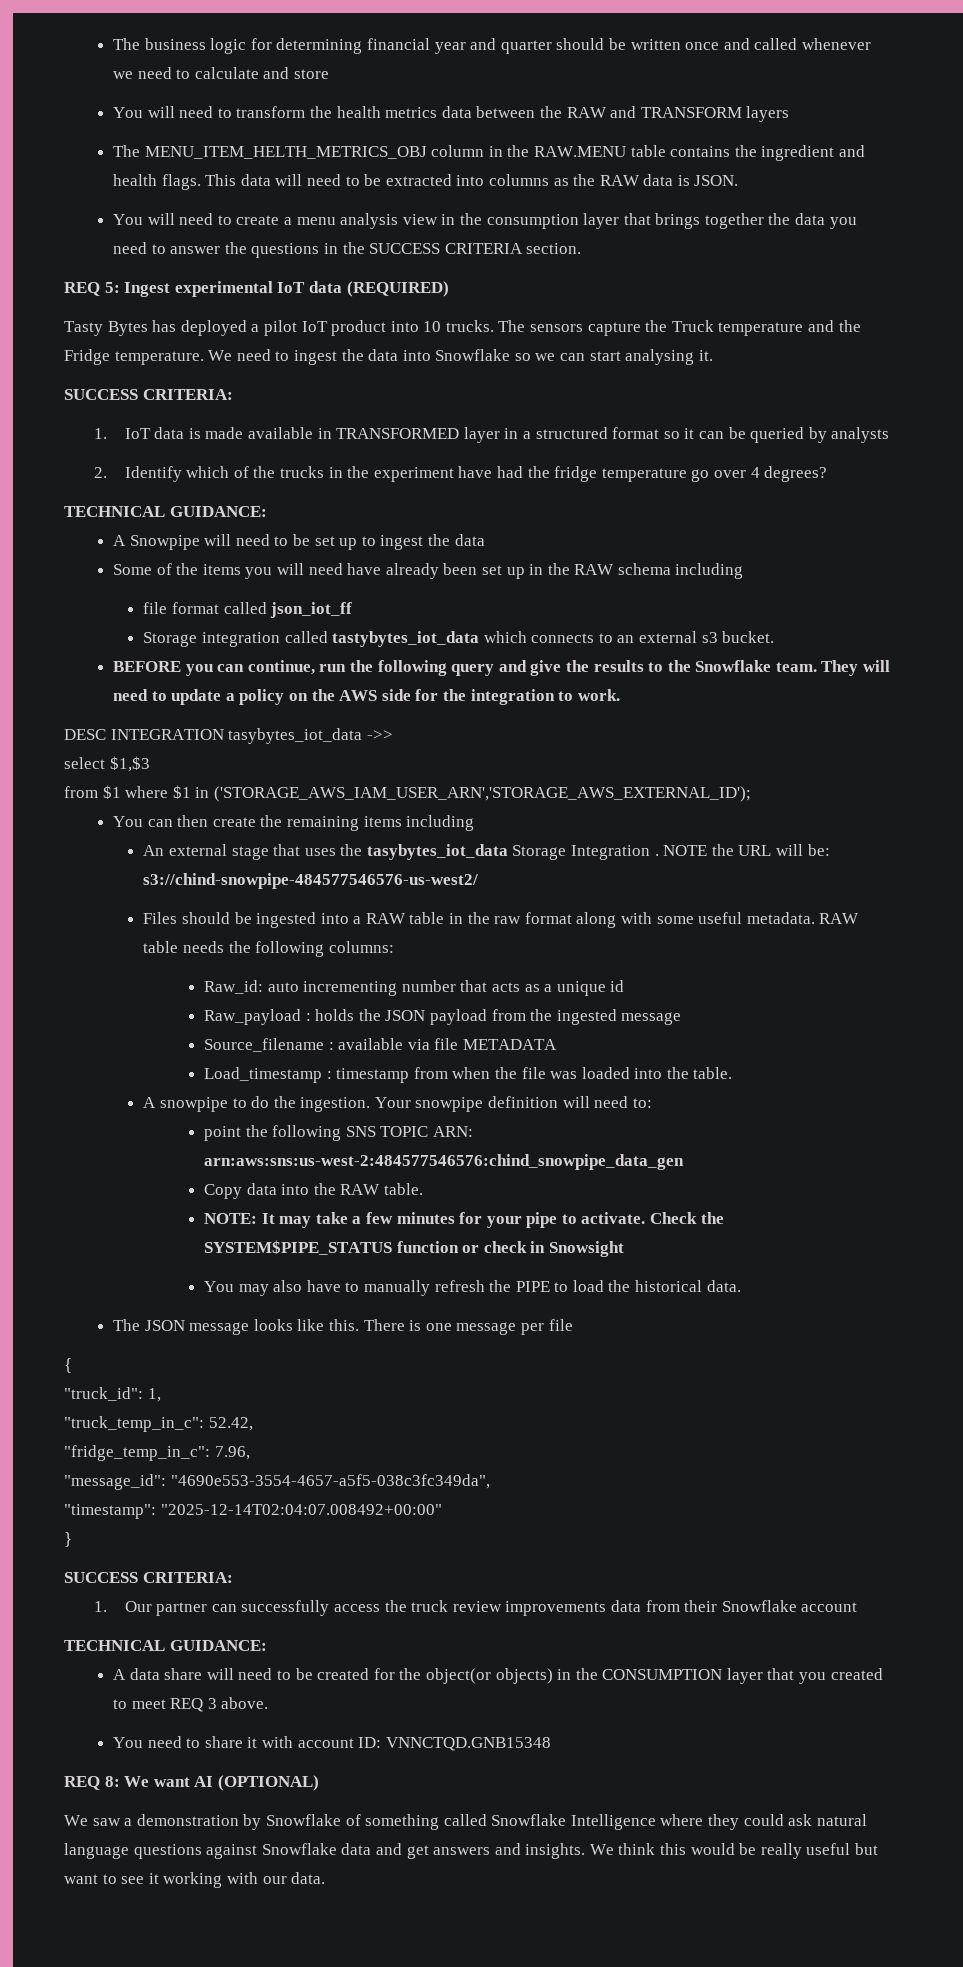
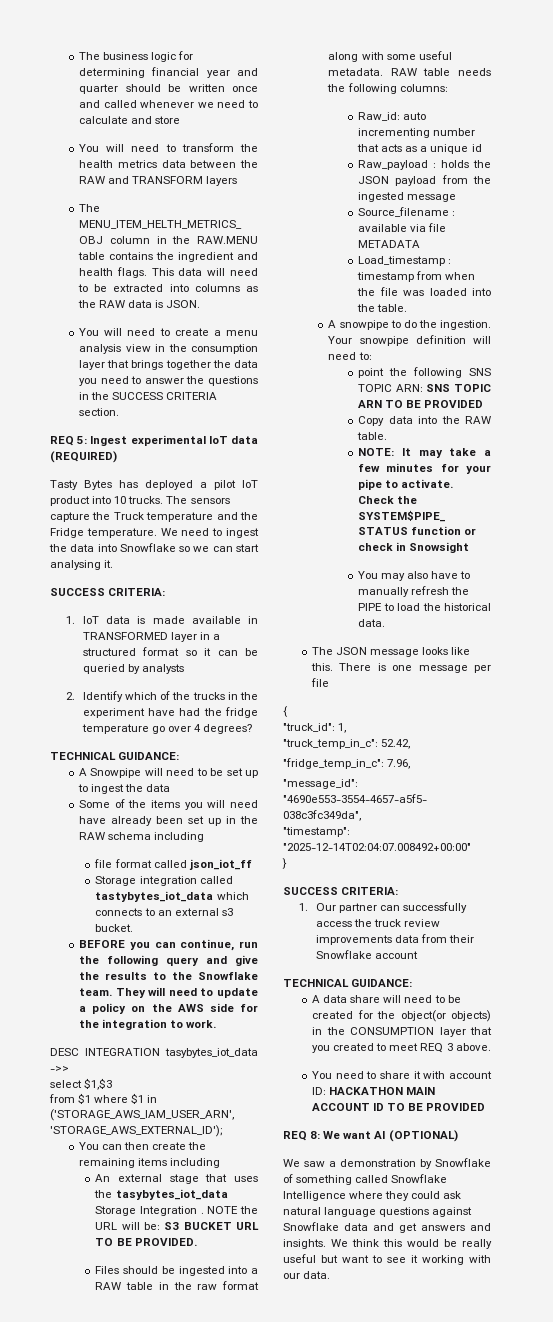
[143,873,479,889] s3://chind-snowpipe-484577546576-us-west2/ -> [164,1222,259,1230] [95,1238,197,1246] S3 BUCKET URL TO BE PROVIDED.
[203,1154,684,1170] arn:aws:sns:us-west-2:484577546576:chind_snowpipe_data_gen -> [426,384,491,392] [358,400,484,408] SNS TOPIC ARN TO BE PROVIDED
[385,1737,551,1751] VNNCTQD.GNB15348 -> [329,1087,436,1095] [312,1103,486,1111] HACKATHON MAIN ACCOUNT ID TO BE PROVIDED

